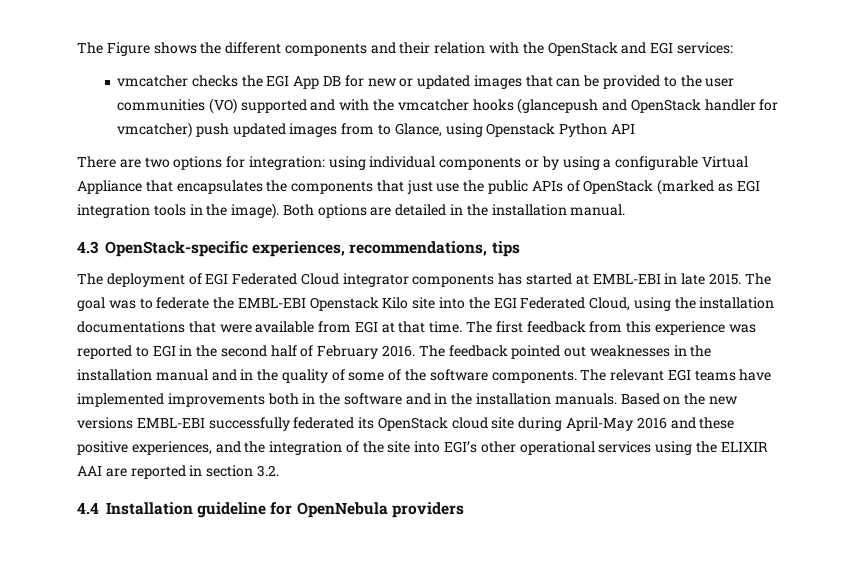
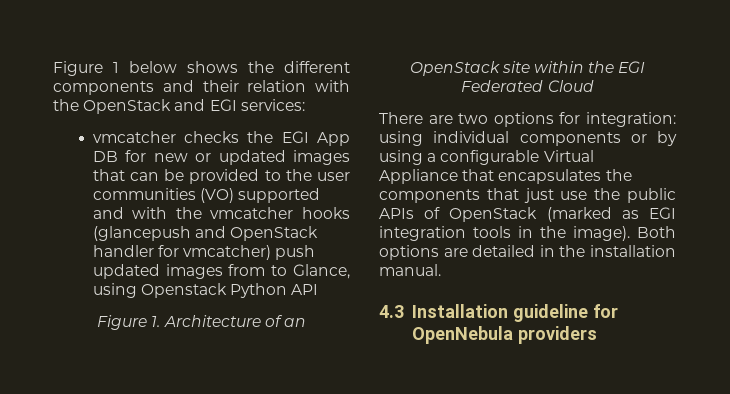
[77,42,150,56] The Figure -> [53,61,177,76] Figure 1 below
(635, 129) none -> [97,315,306,330] [409,61,646,76] [461,80,594,92] // Figure 1. Architecture of an OpenStack site within the EGI Federated Cloud
[105,241,520,257] [77,273,771,287] [77,297,775,311] [77,321,756,335] [77,345,712,359] [77,369,772,383] [77,393,738,407] [77,417,735,431] [77,441,768,455] [77,465,279,479] [77,502,99,514] OpenStack-specific experiences, recommendations, tips // The deployment of EGI Federated Cloud integrator components has started at EMBL-EBI in late 2015. The goal was to federate the EMBL-EBI Openstack Kilo site into the EGI Federated Cloud, using the installation documentations that were available from EGI at that time. The first feedback from this experience was reported to EGI in the second half of February 2016. The feedback pointed out weaknesses in the installation manual and in the quality of some of the software components. The relevant EGI teams have implemented improvements both in the software and in the installation manuals. Based on the new versions EMBL-EBI successfully federated its OpenStack cloud site during April-May 2016 and these positive experiences, and the integration of the site into EGI’s other operational services using the ELIXIR AAI are reported in section 3.2. // 4.4 -> (404, 311) none

